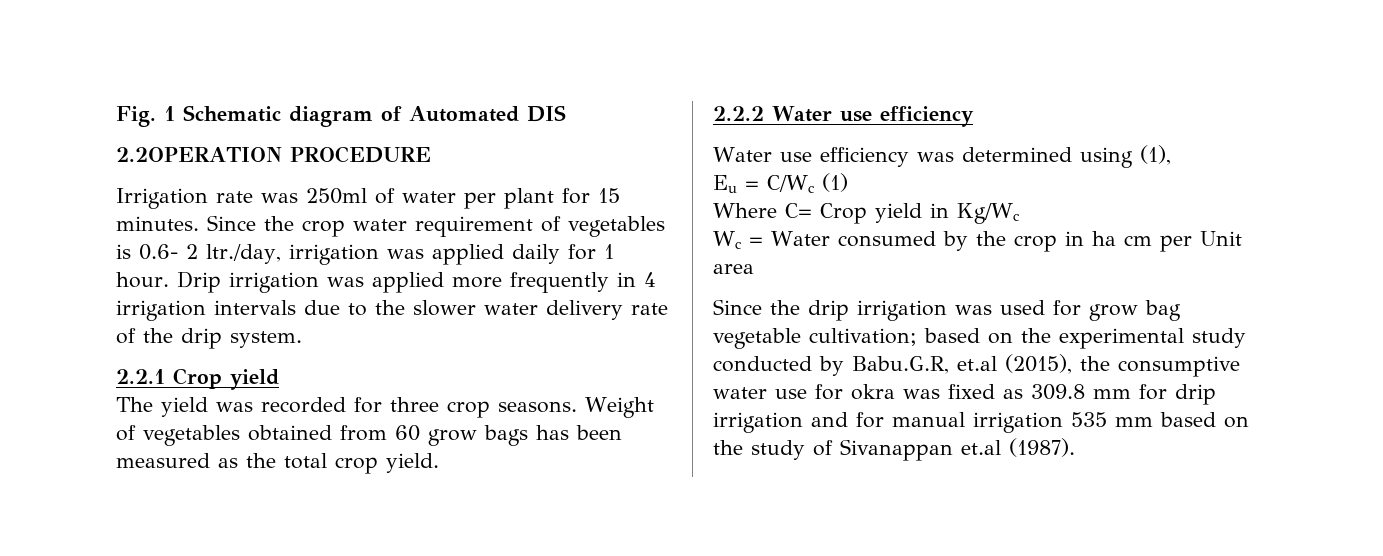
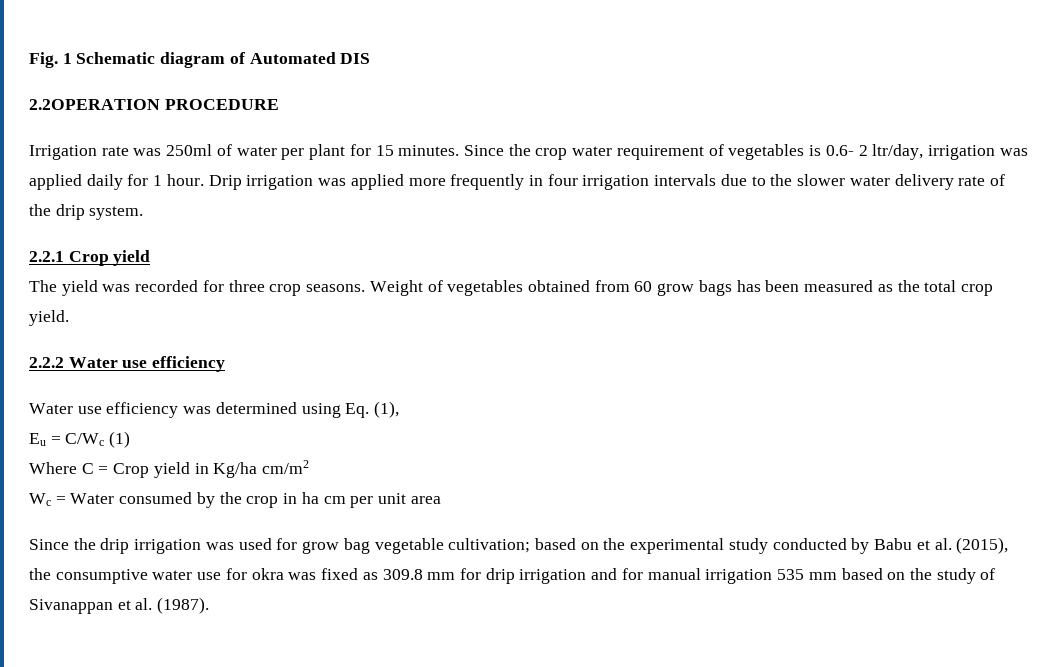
[206,244,281,264] ltr./day, -> [872,144,924,160] ltr/day,
[643,272,656,287] 4 -> [547,174,578,186] four
(1133, 157) none -> [345,403,370,418] Eq.
[785,203,812,218] C= -> [81,463,109,474] C =
[957,203,1020,224] Kg/Wc -> [213,460,310,478] Kg/ha cm/m2
[1199,231,1242,246] Unit -> [377,493,406,504] unit
[852,356,997,374] Babu.G.R, et.al -> [874,538,952,550] Babu et al.
[961,440,1001,455] et.al -> [117,598,153,610] et al.

